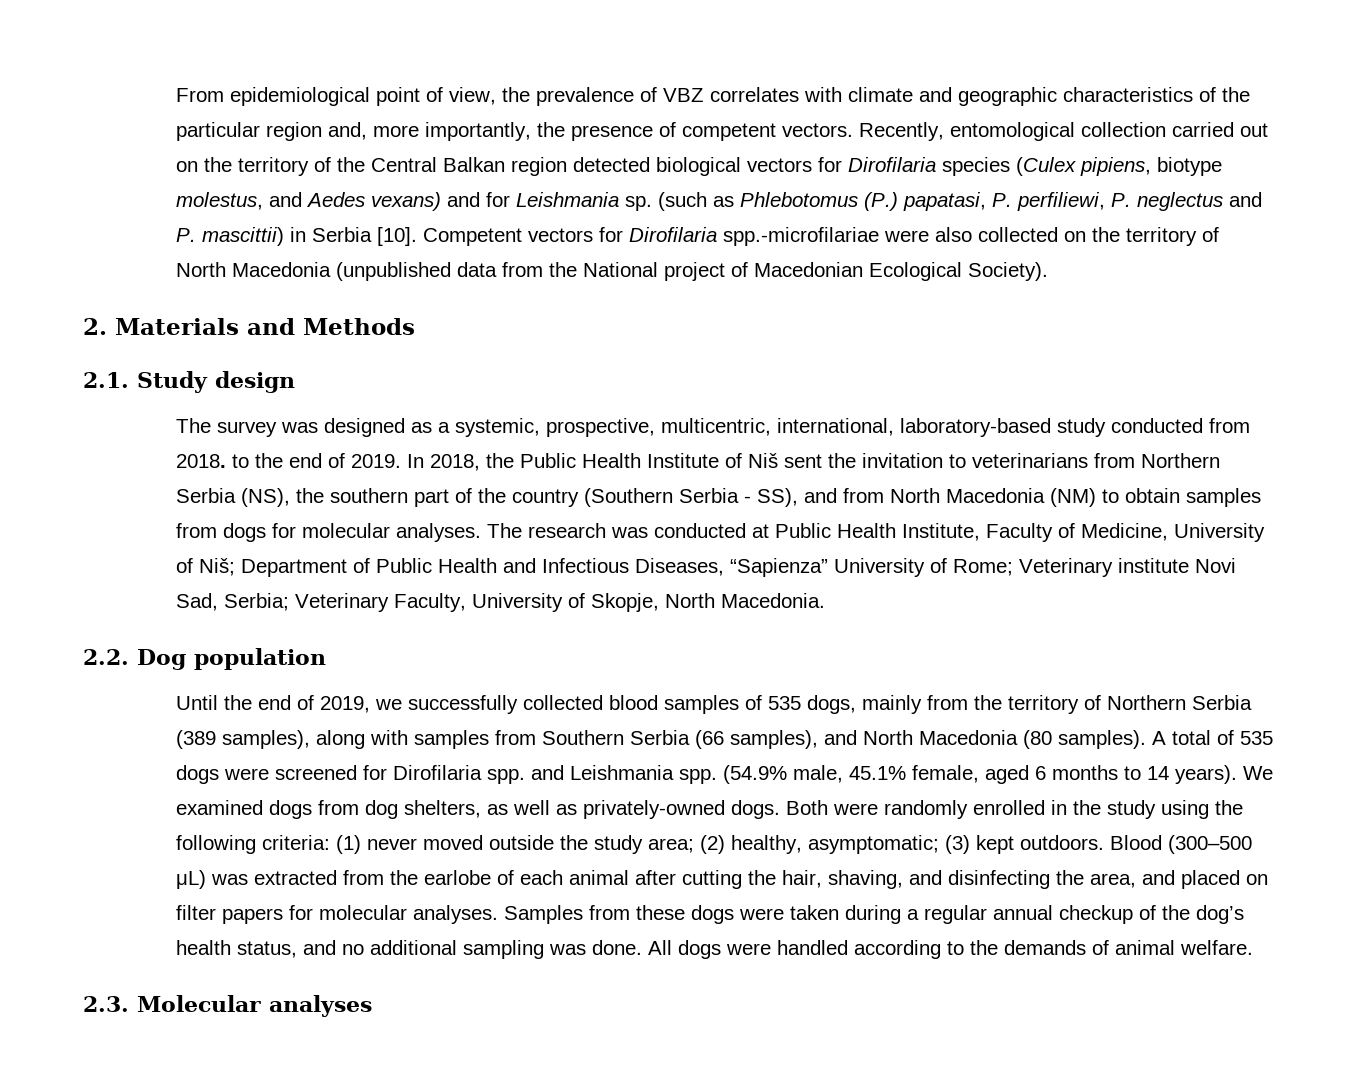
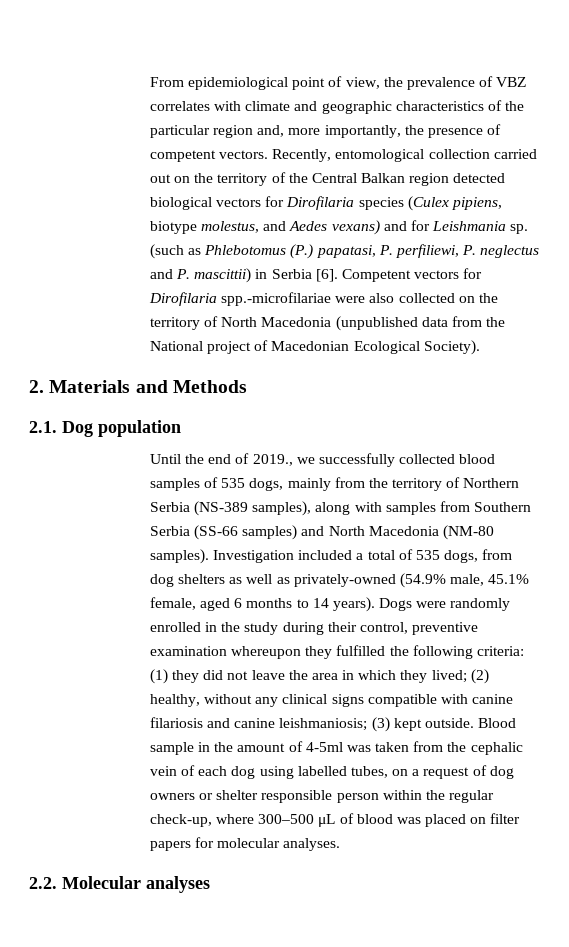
[377,227,418,246] [10]. -> [315,269,338,282] [6].
[137,371,295,393] [176,418,1251,437] [176,453,1221,471] [176,488,1262,507] [176,523,1266,542] [176,558,1237,577] [176,593,826,612] [83,649,129,665] Study design // The survey was designed as a systemic, prospective, multicentric, international, laboratory-based study conducted from 2018. to the end of 2019. In 2018, the Public Health Institute of Niš sent the invitation to veterinarians from Northern Serbia (NS), the southern part of the country (Southern Serbia - SS), and from North Macedonia (NM) to obtain samples from dogs for molecular analyses. The research was conducted at Public Health Institute, Faculty of Medicine, University of Niš; Department of Public Health and Infectious Diseases, “Sapienza” University of Rome; Veterinary institute Novi Sad, Serbia; Veterinary Faculty, University of Skopje, North Macedonia. // 2.2. -> (57, 427) none
[320,696,371,713] 2019, -> [252,454,293,466] 2019.,
[176,730,217,749] (389 -> [194,501,249,516] (NS-389
[695,730,819,749] (66 samples), -> [194,525,298,540] (SS-66 samples)
[1023,730,1274,749] [176,765,718,784] (80 samples). A total of 535 dogs were screened for Dirofilaria spp. and Leishmania spp. -> [442,525,494,540] [149,549,513,564] [149,574,396,587] (NM-80 samples). Investigation included a total of 535 dogs, from dog shelters as well as privately-owned
[1243,766,1274,780] [176,800,829,819] We examined dogs from dog shelters, as well as privately-owned dogs. Both -> [379,598,413,611] Dogs
[1161,800,1244,819] [176,835,1253,854] [176,870,1176,889] using the following criteria: (1) never moved outside the study area; (2) healthy, asymptomatic; (3) kept outdoors. Blood (300–500 μL) was extracted from the earlobe of each animal after cutting the hair, shaving, and disinfecting the area, and -> [282,622,479,635] [149,645,524,659] [149,669,489,684] [149,694,514,707] [149,717,517,732] [149,741,523,755] [149,765,514,779] [149,790,495,803] [149,813,421,827] during their control, preventive examination whereupon they fulfilled the following criteria: (1) they did not leave the area in which they lived; (2) healthy, without any clinical signs compatible with canine filariosis and canine leishmaniosis; (3) kept outside. Blood sample in the amount of 4-5ml was taken from the cephalic vein of each dog using labelled tubes, on a request of dog owners or shelter responsible person within the regular check-up, where 300–500 μL of blood was
[504,905,1245,924] [176,940,1254,959] [83,996,129,1012] Samples from these dogs were taken during a regular annual checkup of the dog’s health status, and no additional sampling was done. All dogs were handled according to the demands of animal welfare. // 2.3. -> [29,877,57,889] // 2.2.

